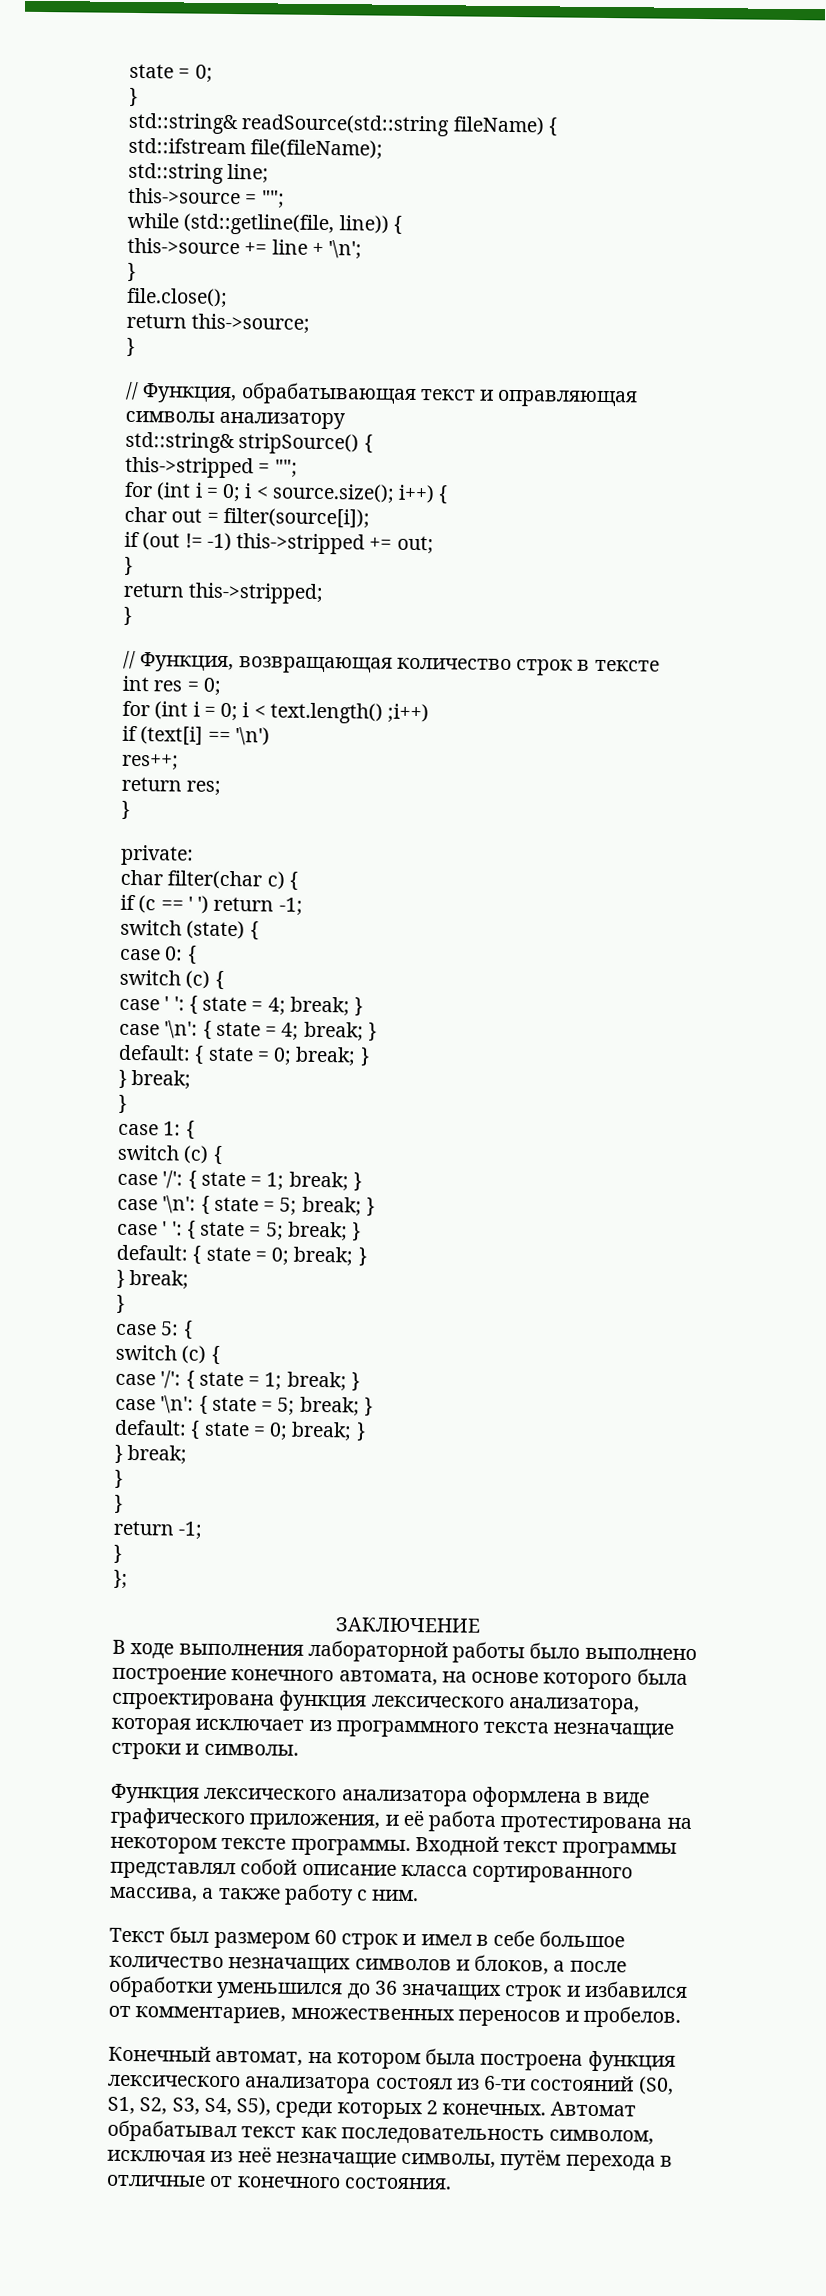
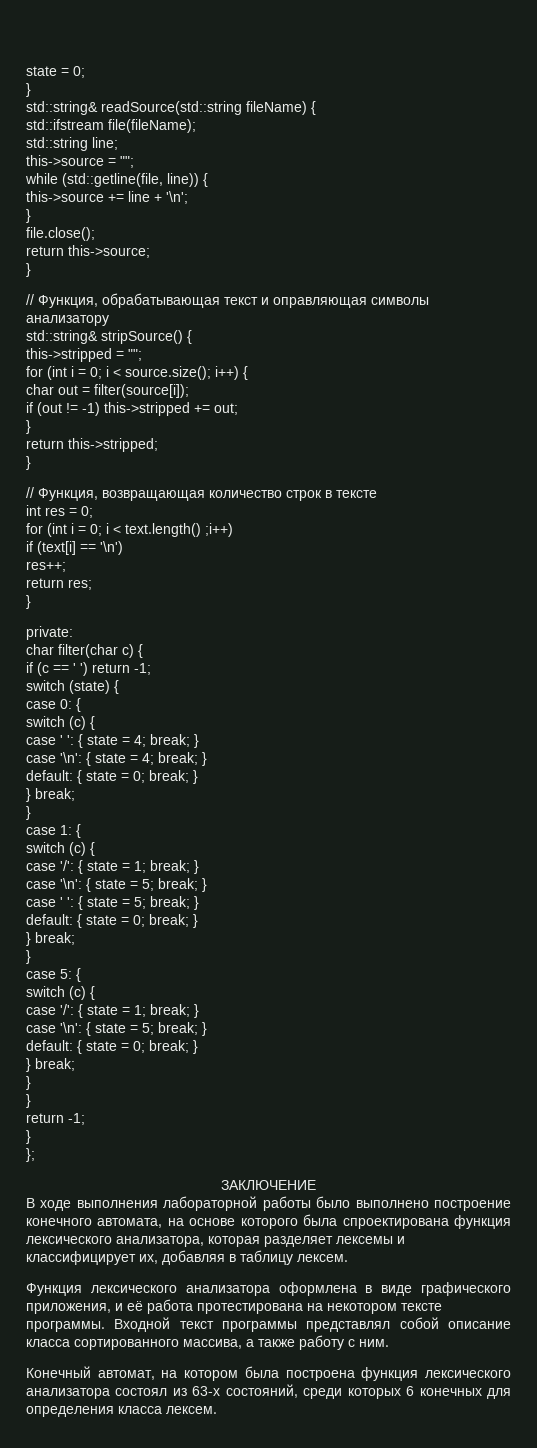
[195,1718,675,1739] [111,1742,299,1760] исключает из программного текста незначащие строки и символы. -> [264,1236,405,1247] [26,1250,348,1265] разделяет лексемы и классифицирует их, добавляя в таблицу лексем.
[109,1926,626,1950] [109,1954,627,1975] [108,1975,688,2002] [108,2005,682,2028] // Текст был размером 60 строк и имел в себе большое количество незначащих символов и блоков, а после обработки уменьшился до 36 значащих строк и избавился от комментариев, множественных переносов и пробелов. -> (389, 1343) none
[483,2075,674,2095] [107,2096,637,2120] [107,2119,655,2145] [107,2146,673,2172] [106,2174,452,2190] 6-ти состояний (S0, S1, S2, S3, S4, S5), среди которых 2 конечных. Автомат обрабатывал текст как последовательность символом, исключая из неё незначащие символы, путём перехода в отличные от конечного состояния. -> [192,1384,512,1399] [26,1406,217,1417] 63-х состояний, среди которых 6 конечных для определения класса лексем.

